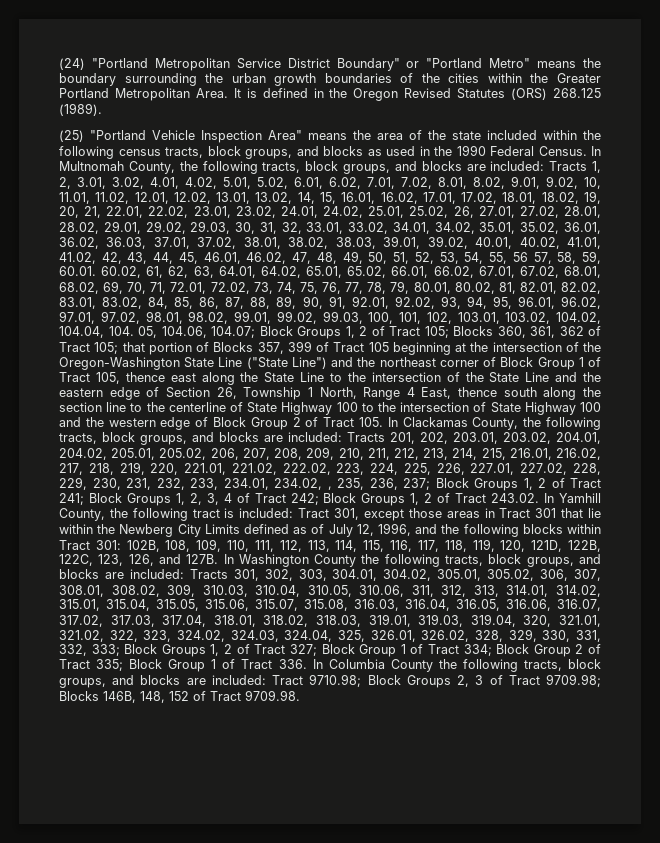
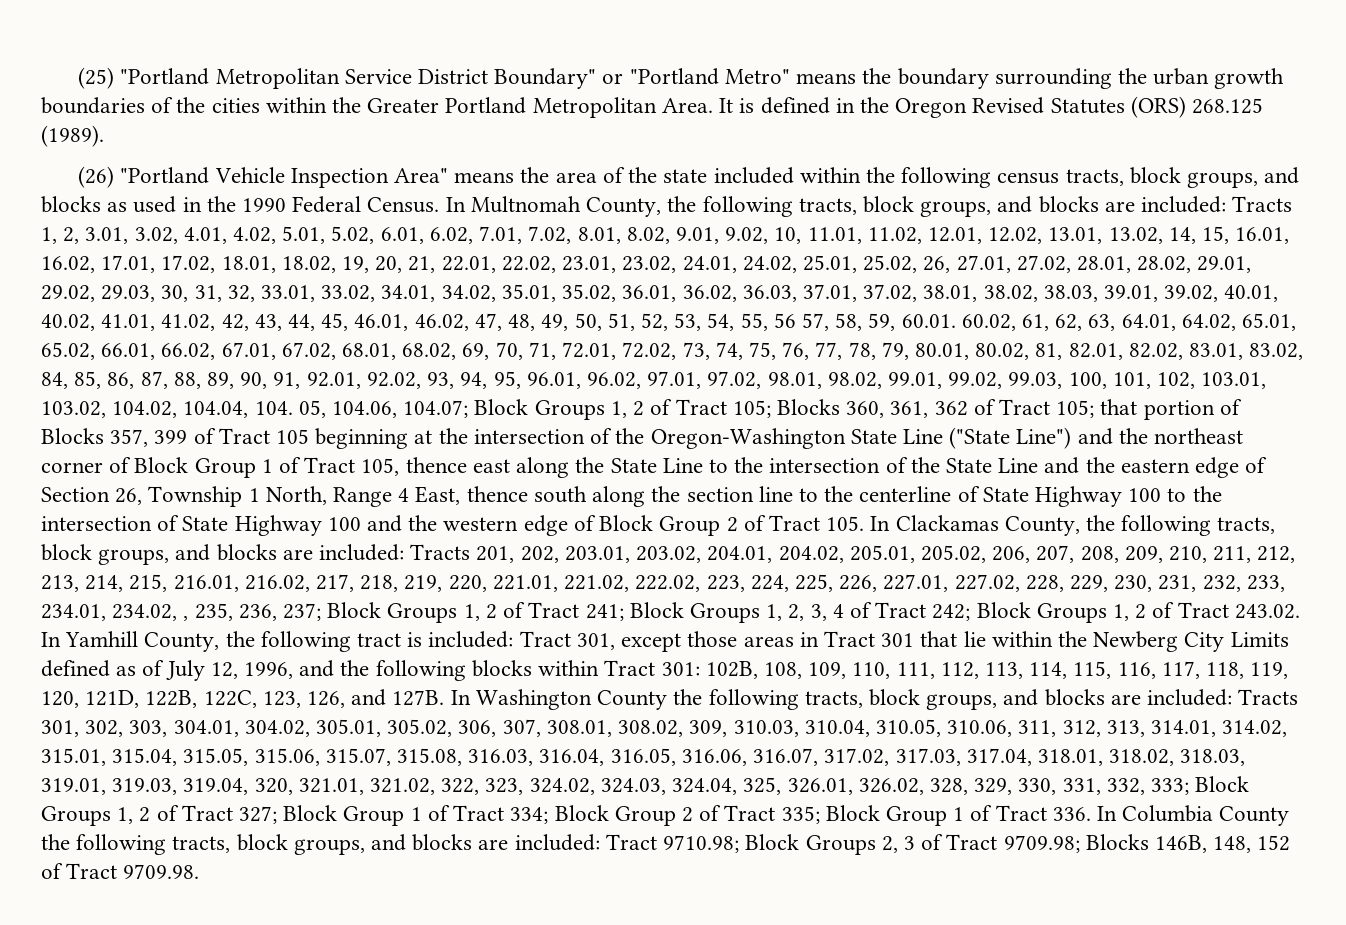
[59,58,85,70] (24) -> [78,67,115,89] (25)
[59,130,84,142] (25) -> [78,166,115,188] (26)

